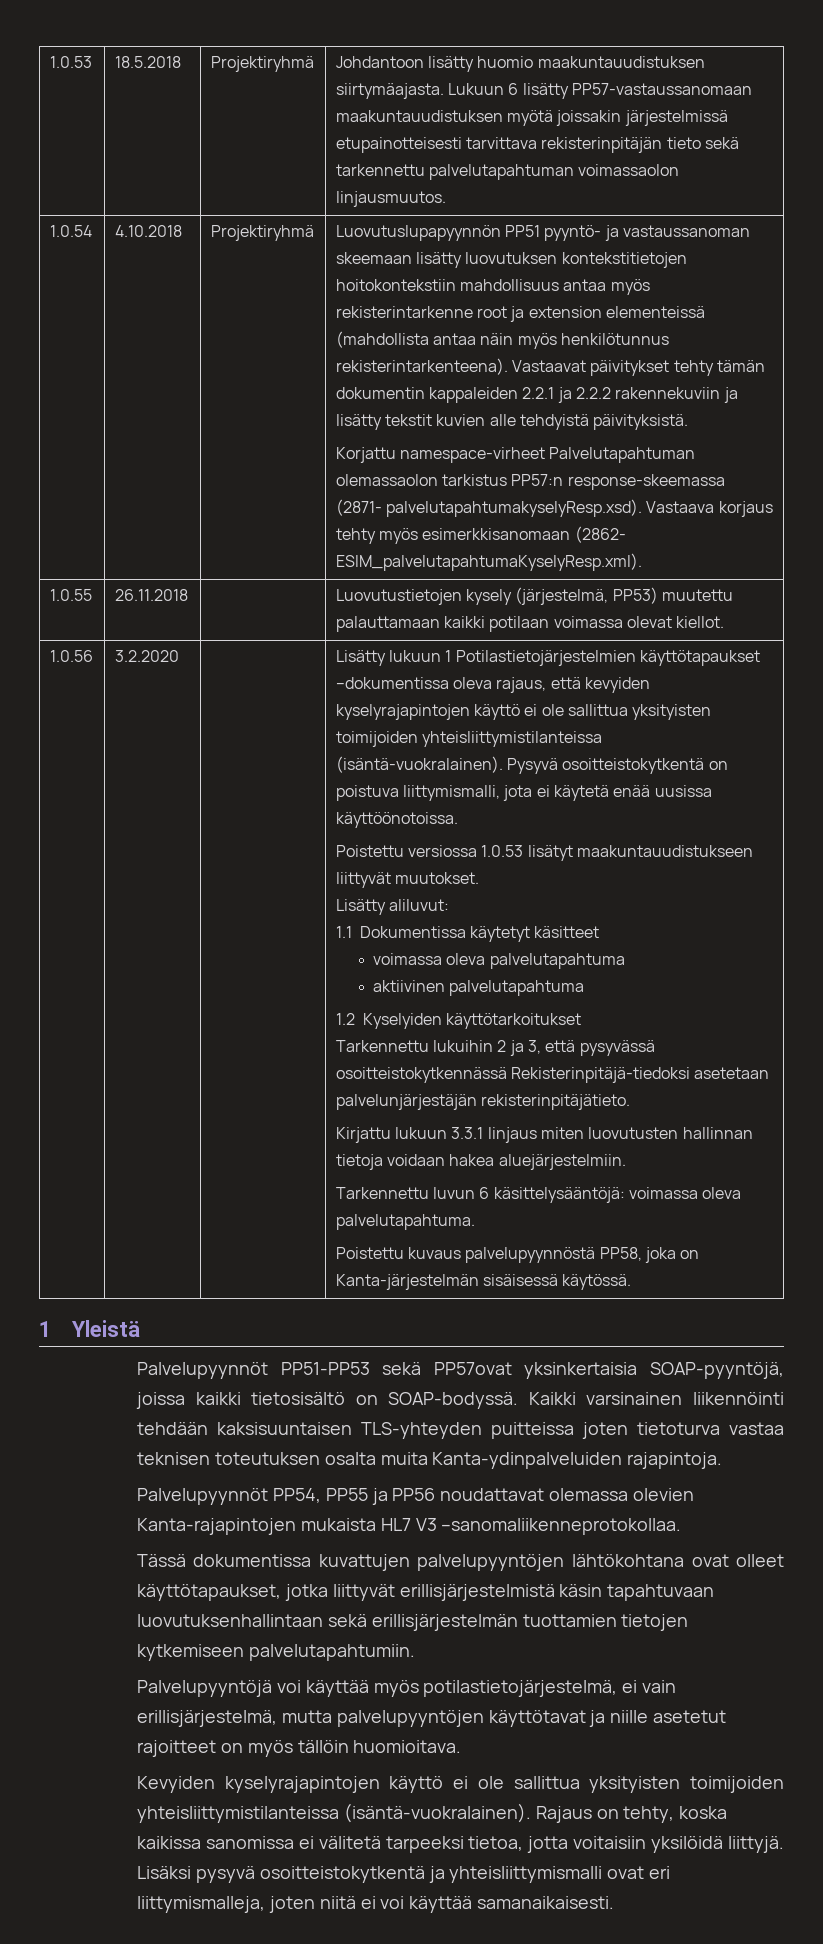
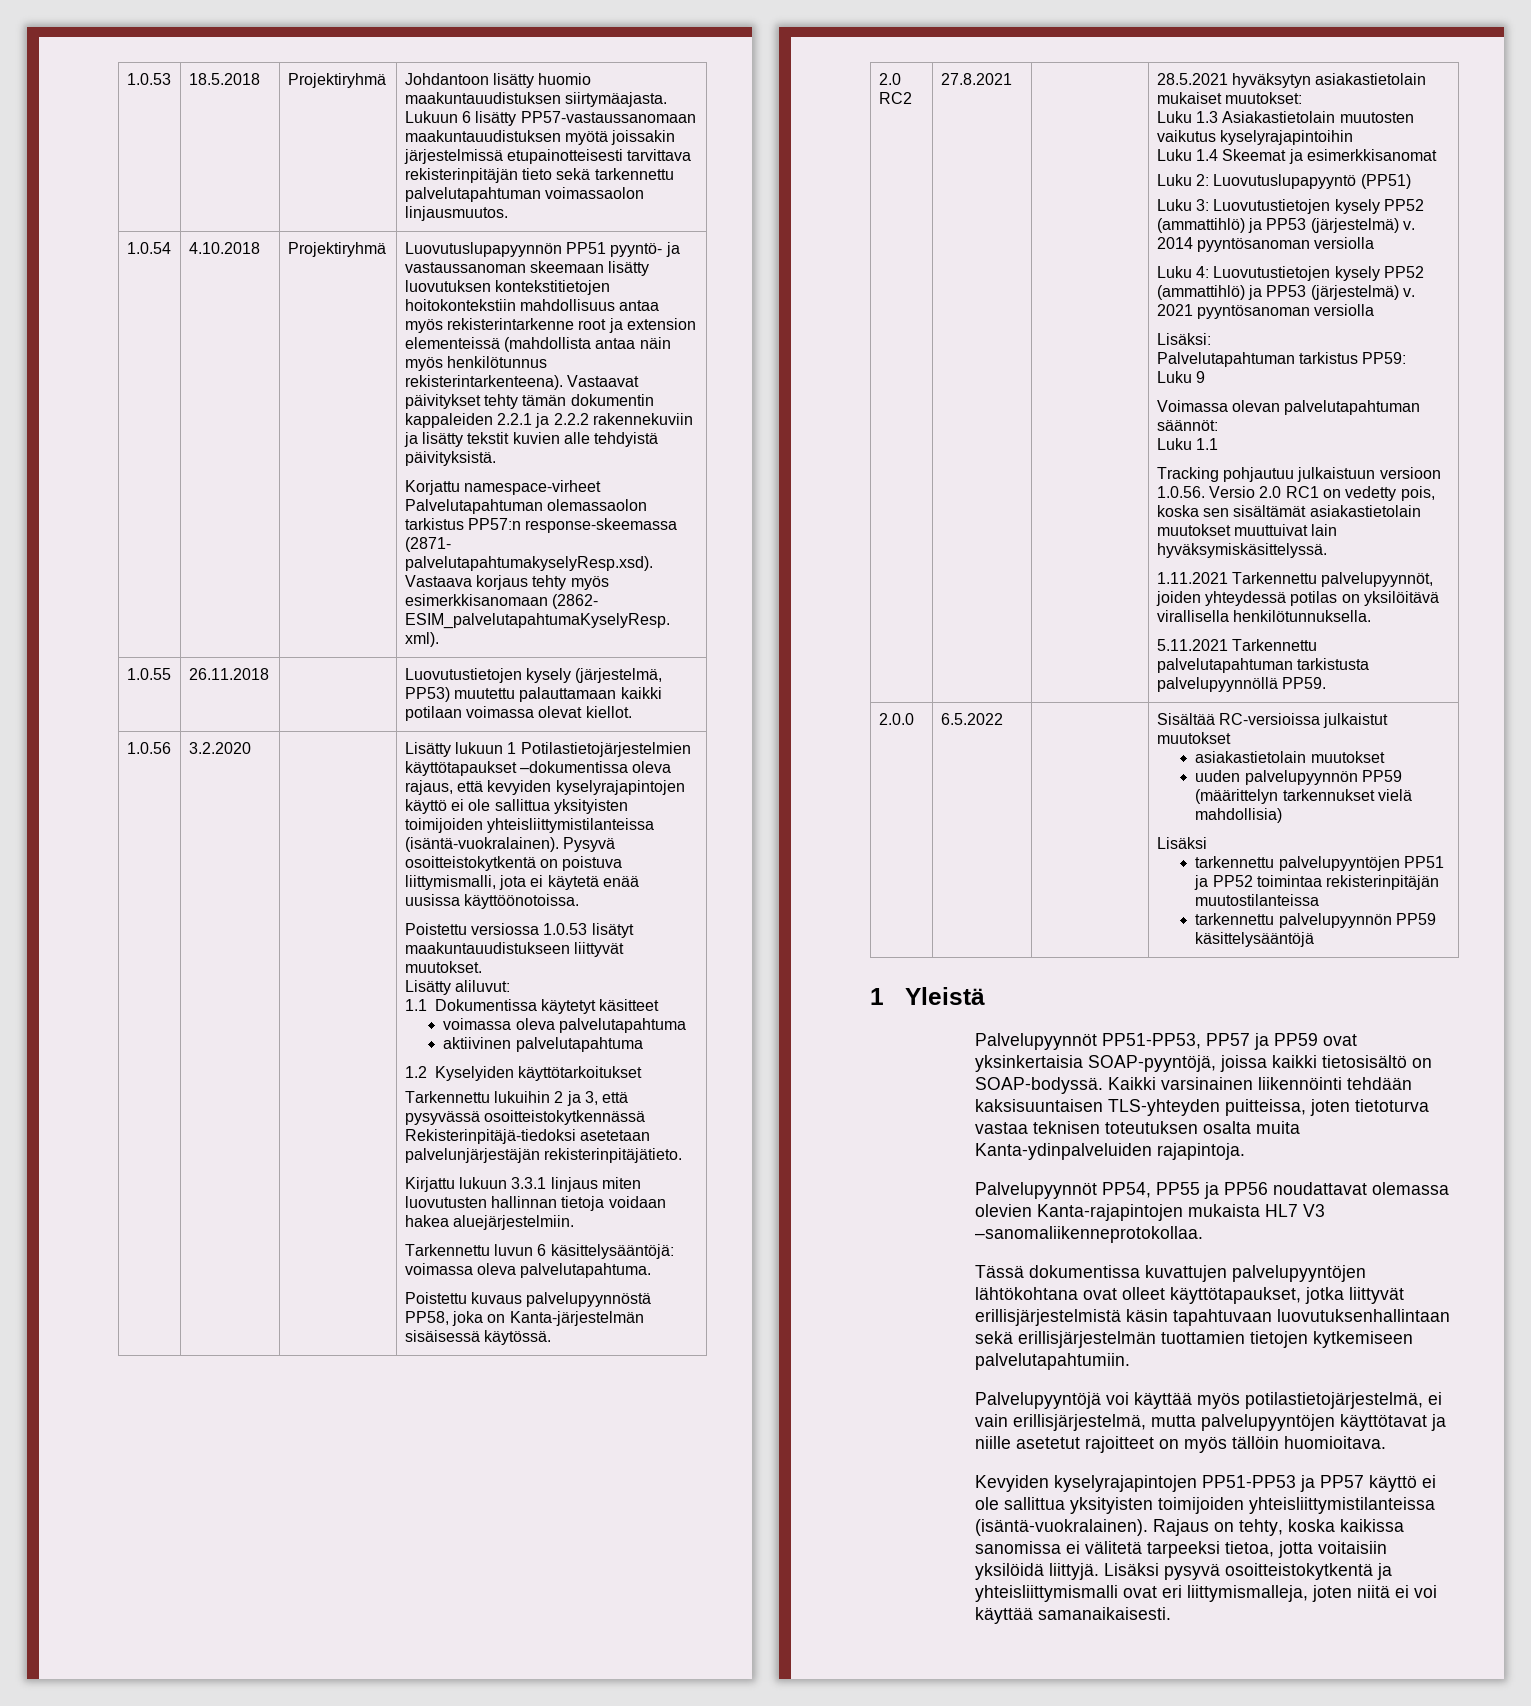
[39,1320,140,1337] [136,1362,512,1379] // 1 Yleistä // Palvelupyynnöt PP51-PP53 sekä PP57ovat -> [878,73,901,85] [878,92,912,104] [940,73,1012,85] [1156,73,1427,88] [1156,92,1303,104] [1156,111,1414,123] [1156,130,1354,145] [1156,149,1438,164] [1156,174,1411,189] [1156,199,1425,214] [1156,218,1416,233] [1156,237,1375,252] [1156,266,1425,281] [1156,285,1416,300] [1156,304,1375,319] [1156,333,1211,345] [1156,352,1407,367] [1156,371,1206,383] [1156,400,1421,415] [1156,420,1218,431] [1156,438,1219,450] [1156,467,1441,482] [1156,486,1435,501] [1156,505,1421,517] [1156,524,1338,536] [1156,543,1327,558] [1156,572,1434,587] [1155,591,1440,606] [1156,610,1372,622] [1156,639,1318,651] [1156,658,1370,673] [1156,677,1327,692] [878,713,914,725] [940,713,1003,725] [1156,713,1389,728] [1156,732,1231,744] [1195,751,1385,763] [1195,770,1403,785] [1195,789,1413,804] [1195,808,1283,823] [1156,837,1207,849] [1195,856,1445,871] [1194,875,1440,890] [1195,894,1320,906] [1195,913,1437,928] [1195,932,1315,947] [870,987,985,1005] [974,1033,1357,1050] // 2.0 RC2 | 27.8.2021 | | 28.5.2021 hyväksytyn asiakastietolain mukaiset muutokset: // Luku 1.3 Asiakastietolain muutosten vaikutus kyselyrajapintoihin // Luku 1.4 Skeemat ja esimerkkisanomat // Luku 2: Luovutuslupapyyntö (PP51) // Luku 3: Luovutustietojen kysely PP52 (ammattihlö) ja PP53 (järjestelmä) v. 2014 pyyntösanoman versiolla // Luku 4: Luovutustietojen kysely PP52 (ammattihlö) ja PP53 (järjestelmä) v. 2021 pyyntösanoman versiolla // Lisäksi: // Palvelutapahtuman tarkistus PP59: // Luku 9 // Voimassa olevan palvelutapahtuman säännöt: // Luku 1.1 // Tracking pohjautuu julkaistuun versioon 1.0.56. Versio 2.0 RC1 on vedetty pois, koska sen sisältämät asiakastietolain muutokset muuttuivat lain hyväksymiskäsittelyssä. // 1.11.2021 Tarkennettu palvelupyynnöt, joiden yhteydessä potilas on yksilöitävä virallisella henkilötunnuksella. // 5.11.2021 Tarkennettu palvelutapahtuman tarkistusta palvelupyynnöllä PP59. // 2.0.0 | 6.5.2022 | | Sisältää RC-versioissa julkaistut muutokset // asiakastietolain muutokset // uuden palvelupyynnön PP59 (määrittelyn tarkennukset vielä mahdollisia) // Lisäksi // tarkennettu palvelupyyntöjen PP51 ja PP52 toimintaa rekisterinpitäjän muutostilanteissa // tarkennettu palvelupyynnön PP59 käsittelysääntöjä // 1 Yleistä // Palvelupyynnöt PP51-PP53, PP57 ja PP59 ovat
[490,1422,574,1439] puitteissa -> [1224,1099,1306,1116] puitteissa,
(380, 1784) none -> [1201,1475,1364,1492] PP51-PP53 ja PP57

